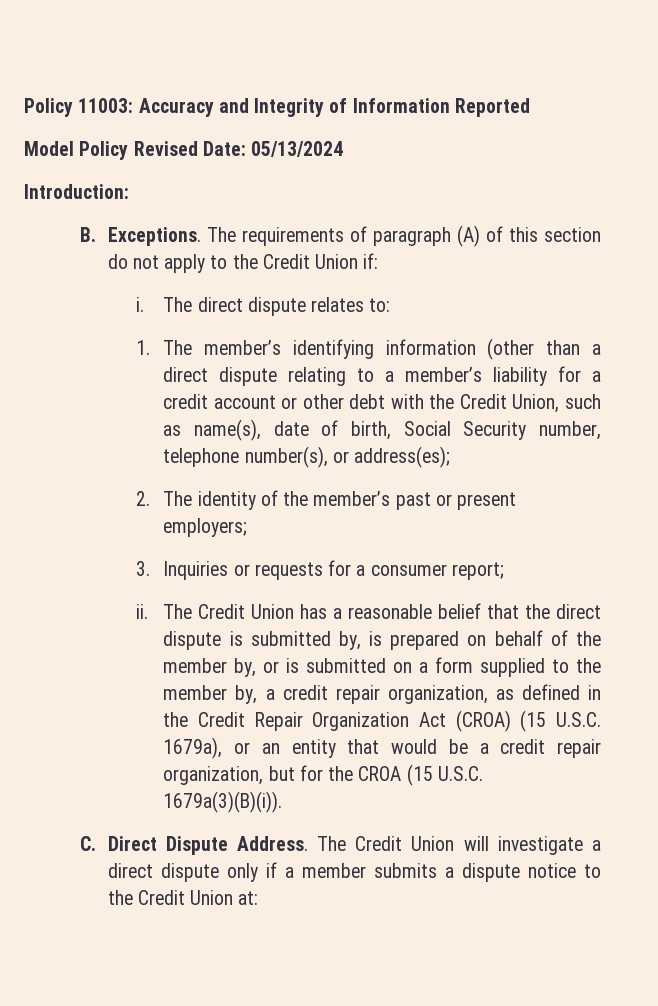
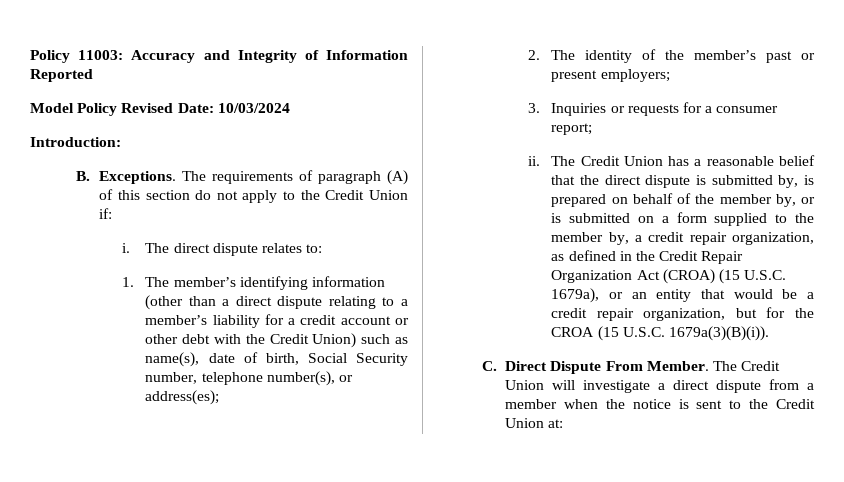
[251,141,344,157] 05/13/2024 -> [217,103,290,113] 10/03/2024
[512,394,560,413] Union, -> [312,333,357,348] Union)
[236,836,308,851] Address. -> [605,361,709,371] From Member.
[226,862,576,882] only if a member submits a dispute notice -> [769,379,814,390] [505,399,723,409] from a member when the notice is sent

